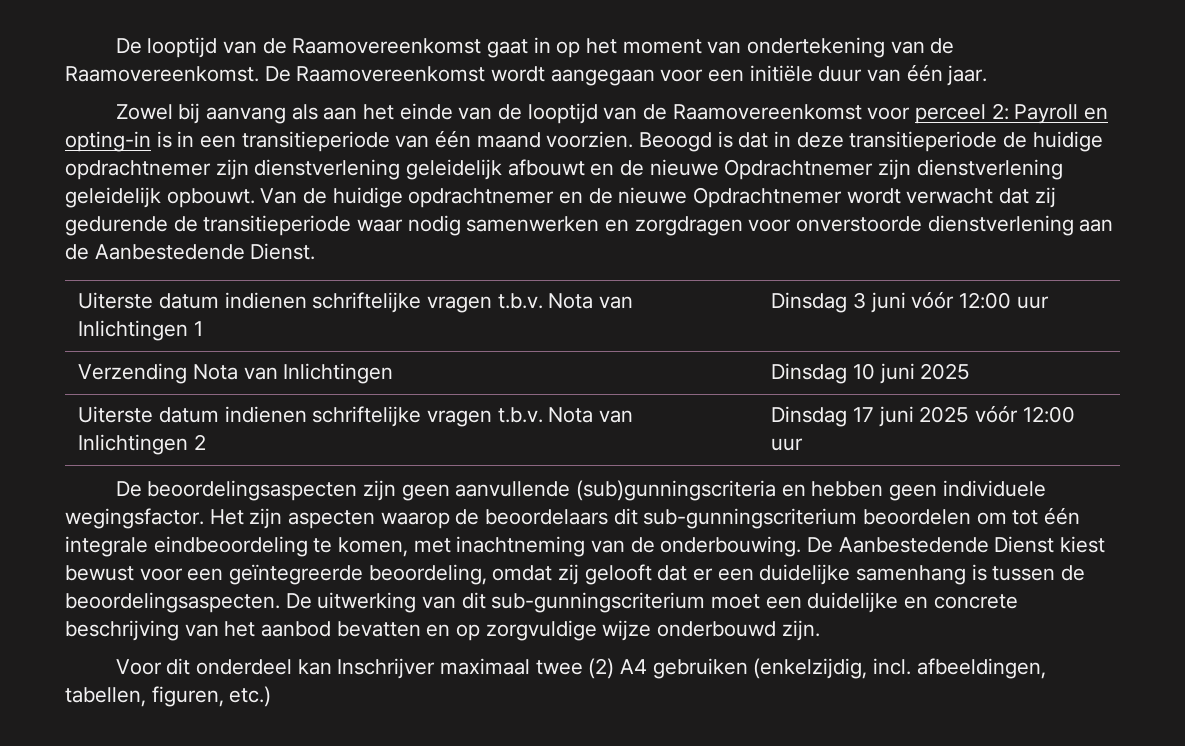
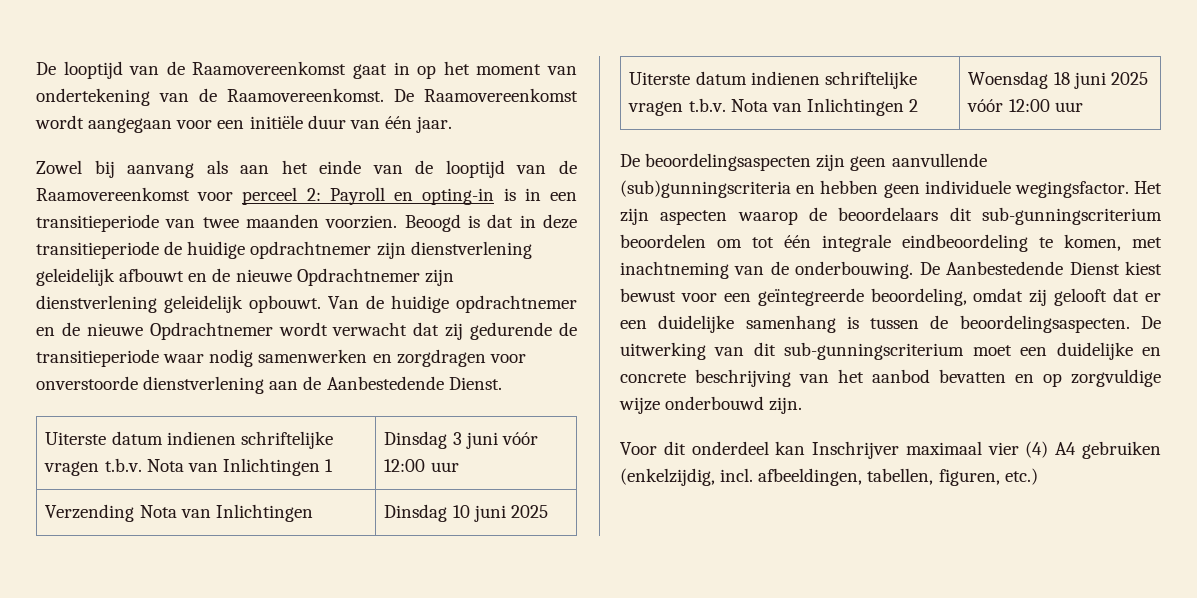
[435,130,541,148] één maand -> [202,214,319,228] twee maanden
[771,406,874,427] Dinsdag 17 -> [968,71,1070,89] Woensdag 18
[535,658,615,679] twee (2) -> [987,441,1049,458] vier (4)

